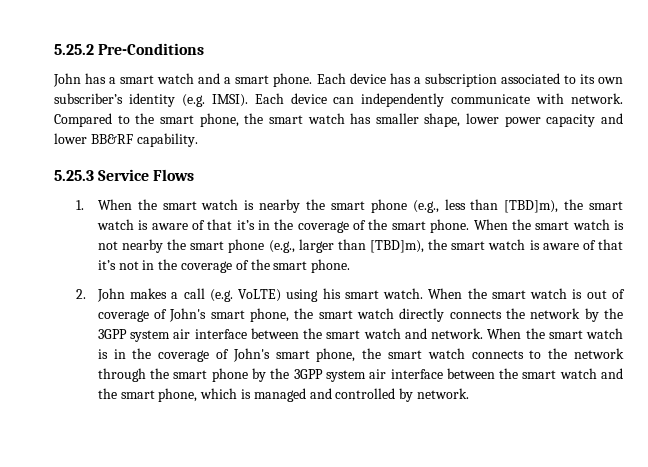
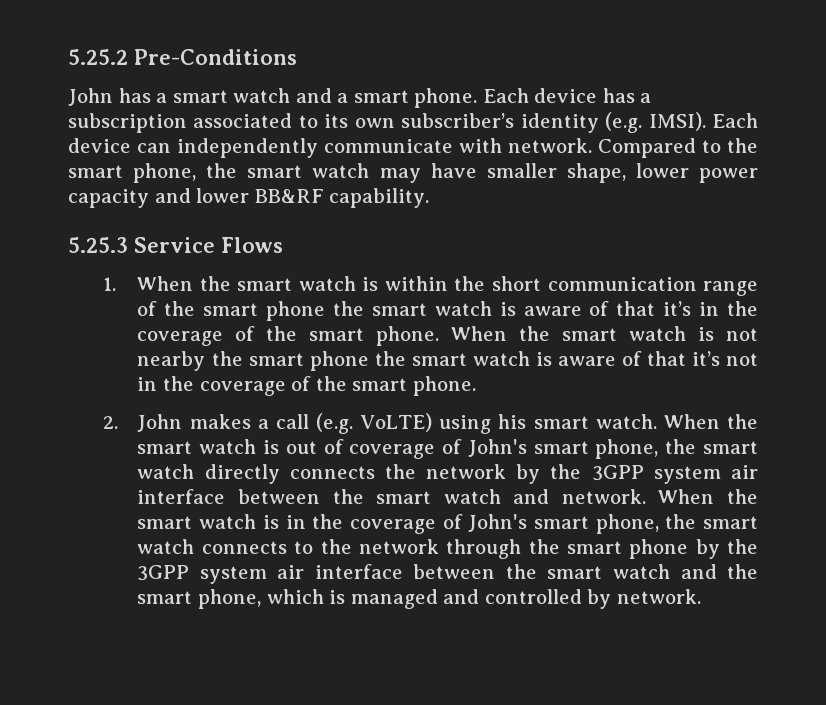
[350,113,372,124] has -> [379,163,477,183] may have
[259,199,559,213] nearby the smart phone (e.g., less than [TBD]m), -> [384,276,758,296] [137,301,326,321] within the short communication range of the smart phone
[268,239,424,253] (e.g., larger than [TBD]m), -> (369, 361) none

